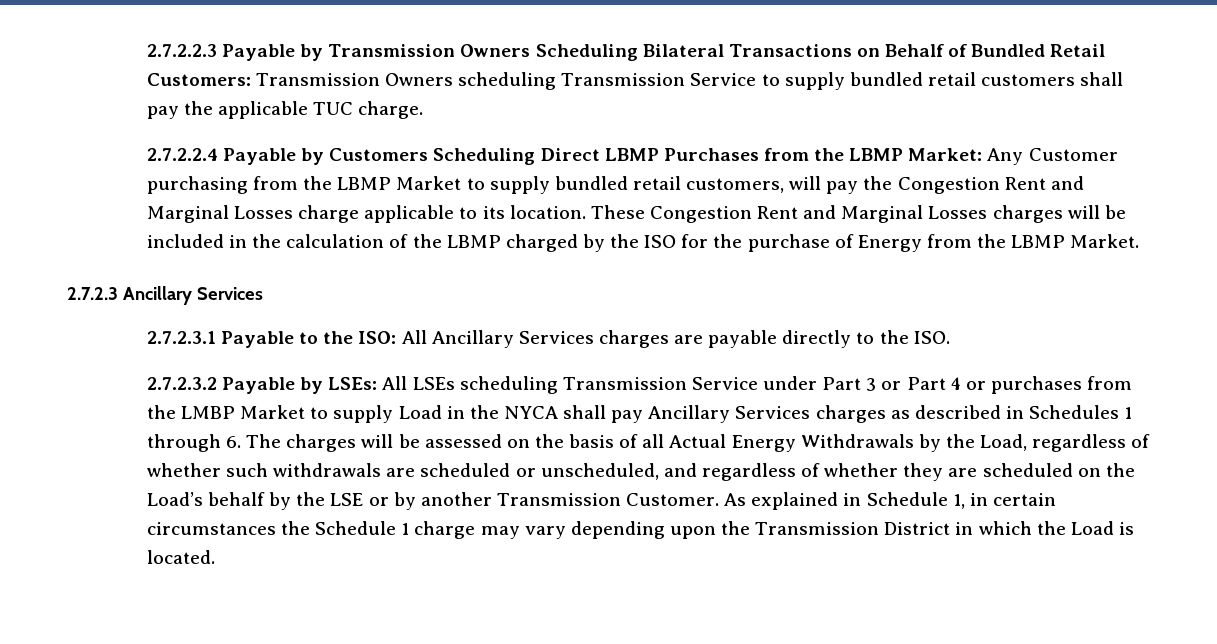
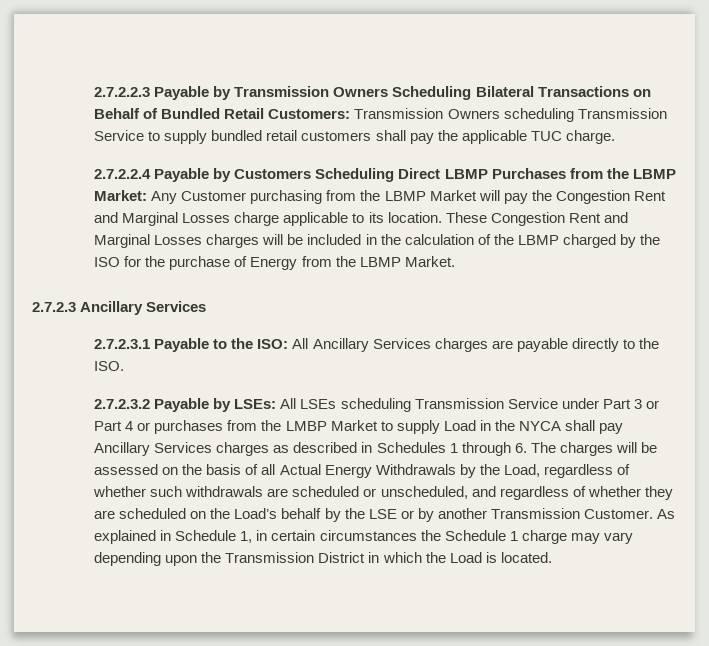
[466,176,785,194] to supply bundled retail customers, -> (477, 195) none

